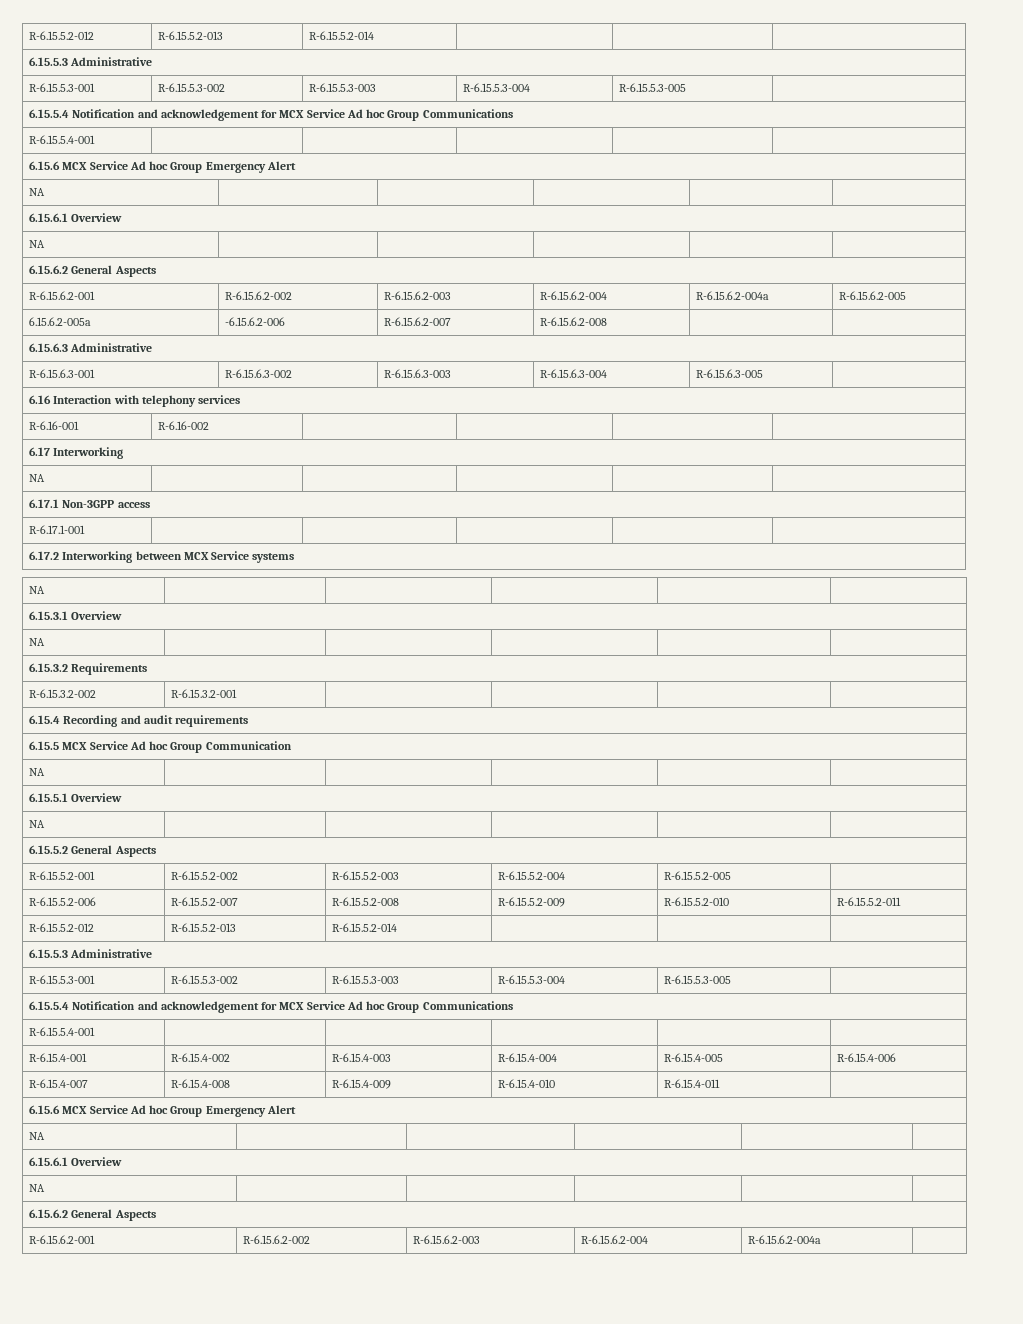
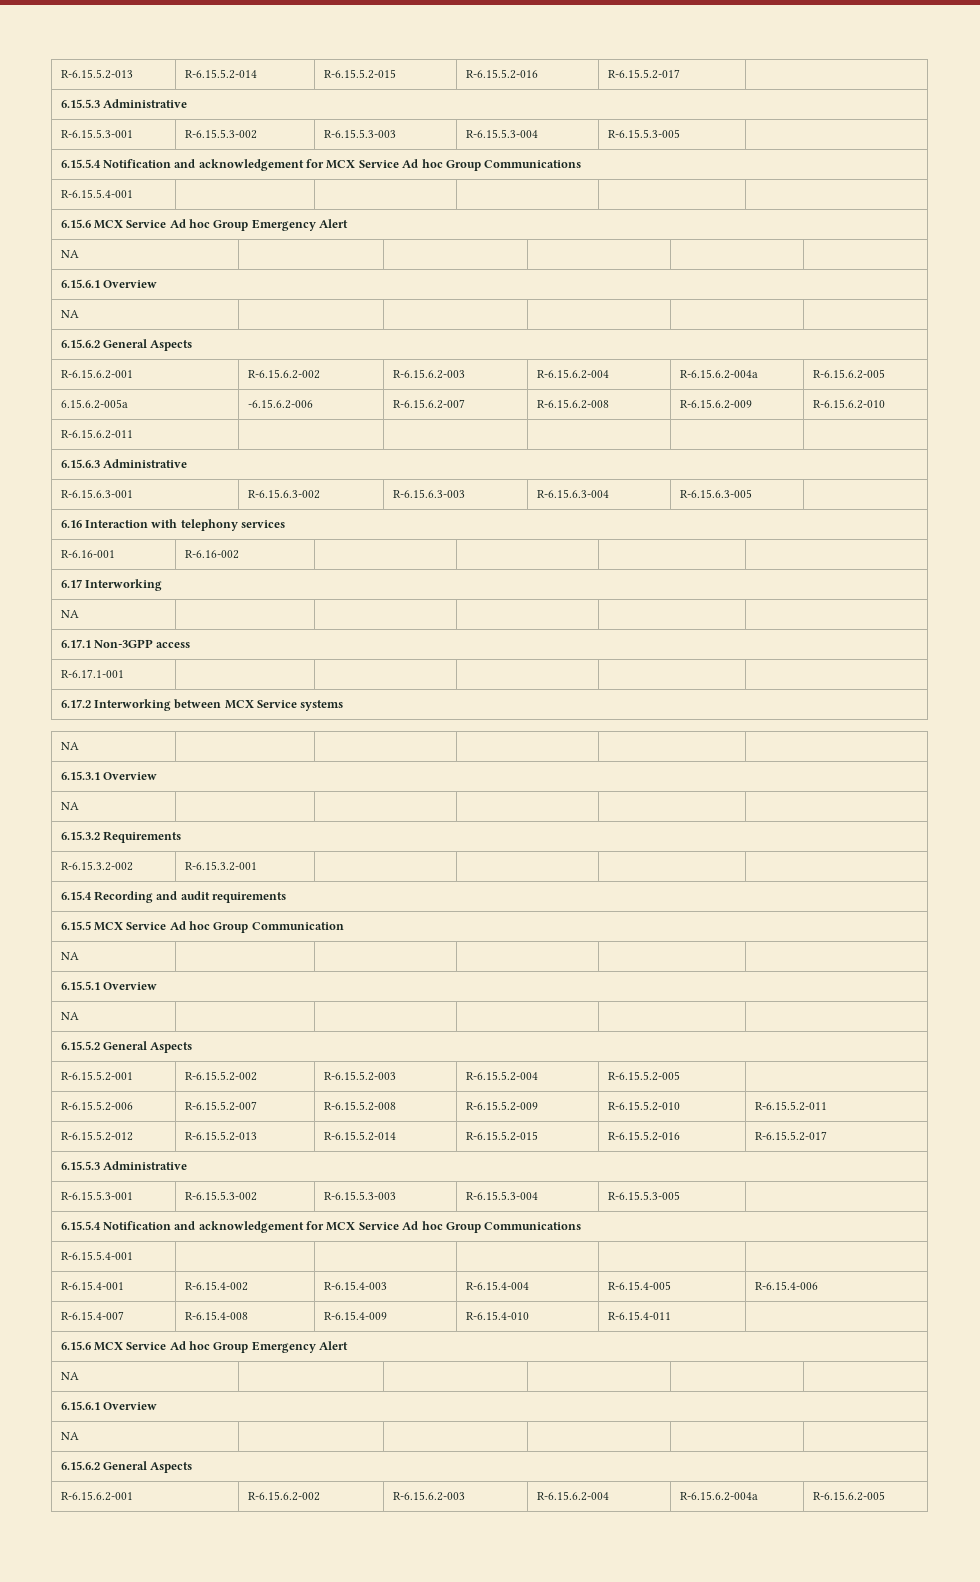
[29,31,95,40] [158,31,224,40] [309,31,375,40] R-6.15.5.2-012 | R-6.15.5.2-013 | R-6.15.5.2-014 | | -> [60,69,133,79] [184,69,257,79] [323,69,396,79] [465,69,538,79] [607,69,680,79] R-6.15.5.2-013 | R-6.15.5.2-014 | R-6.15.5.2-015 | R-6.15.5.2-016 | R-6.15.5.2-017
(608, 321) none -> [679,399,752,409] [812,399,885,409] [60,429,133,439] | R-6.15.6.2-009 | R-6.15.6.2-010 // R-6.15.6.2-011 | | |
(398, 927) | | -> [465,1131,538,1141] [607,1131,680,1141] [754,1131,827,1141] R-6.15.5.2-015 | R-6.15.5.2-016 | R-6.15.5.2-017
(822, 1239) none -> [812,1491,885,1501] R-6.15.6.2-005

